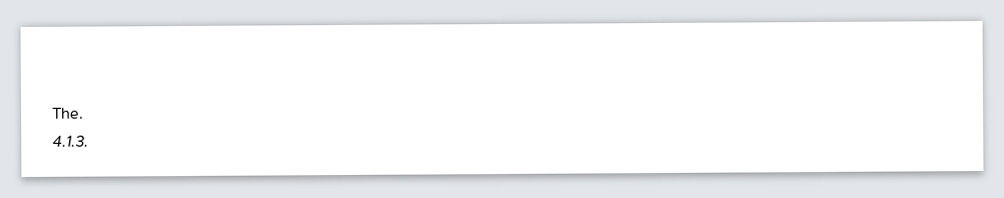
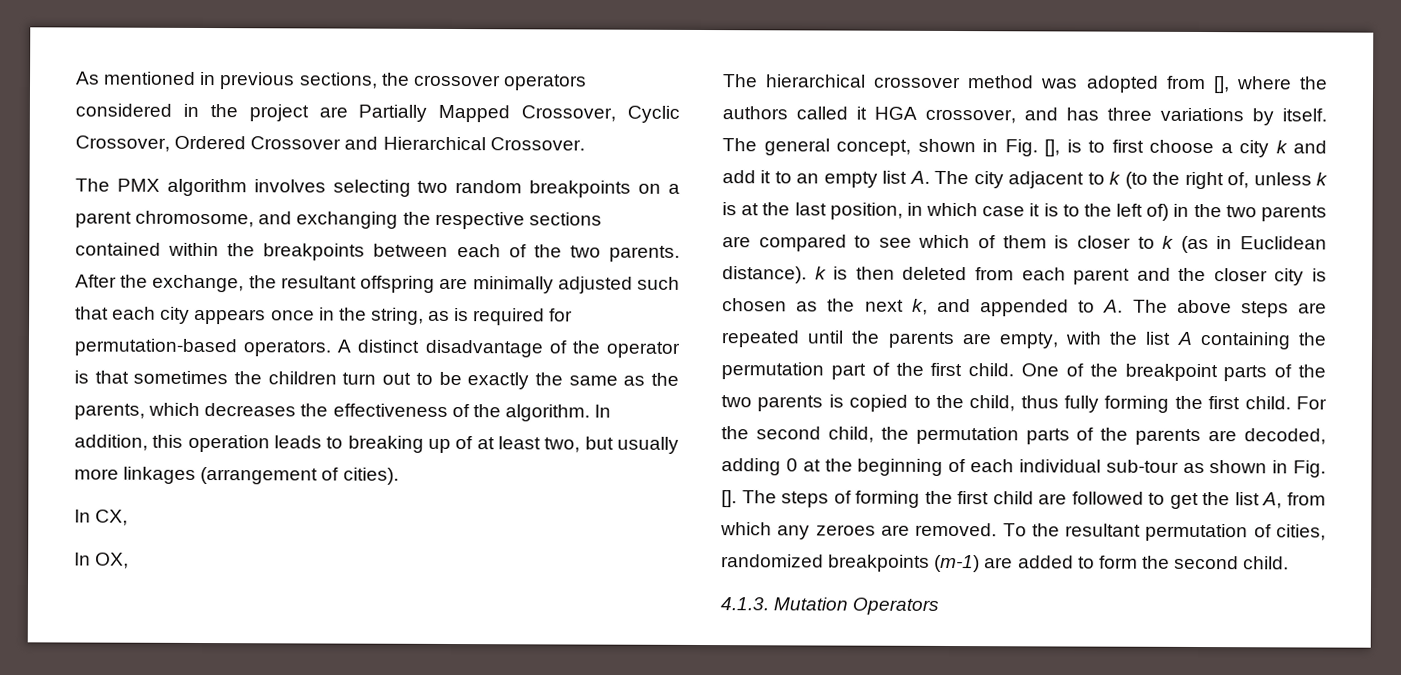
[52,107,84,119] The. -> [76,71,587,91] [75,103,680,123] [75,135,585,152] [75,178,681,198] [75,210,602,230] [75,242,681,262] [75,274,680,294] [75,306,574,326] [74,338,680,358] [74,370,679,390] [74,402,612,422] [74,434,679,454] [74,466,399,485] [74,509,129,526] [74,552,130,569] [723,74,1328,94] [722,106,1327,126] [722,138,1327,158] [722,170,1329,190] [722,202,1327,222] [722,234,1327,254] [722,266,1327,286] [722,298,1327,318] [721,330,1327,350] [721,362,1326,382] [721,394,1327,413] [721,426,1326,446] [721,458,1326,478] [721,490,1326,509] [720,522,1326,542] [721,554,1290,573] As mentioned in previous sections, the crossover operators considered in the project are Partially Mapped Crossover, Cyclic Crossover, Ordered Crossover and Hierarchical Crossover. // The PMX algorithm involves selecting two random breakpoints on a parent chromosome, and exchanging the respective sections contained within the breakpoints between each of the two parents. After the exchange, the resultant offspring are minimally adjusted such that each city appears once in the string, as is required for permutation-based operators. A distinct disadvantage of the operator is that sometimes the children turn out to be exactly the same as the parents, which decreases the effectiveness of the algorithm. In addition, this operation leads to breaking up of at least two, but usually more linkages (arrangement of cities). // In CX, // In OX, // The hierarchical crossover method was adopted from [], where the authors called it HGA crossover, and has three variations by itself. The general concept, shown in Fig. [], is to first choose a city k and add it to an empty list A. The city adjacent to k (to the right of, unless k is at the last position, in which case it is to the left of) in the two parents are compared to see which of them is closer to k (as in Euclidean distance). k is then deleted from each parent and the closer city is chosen as the next k, and appended to A. The above steps are repeated until the parents are empty, with the list A containing the permutation part of the first child. One of the breakpoint parts of the two parents is copied to the child, thus fully forming the first child. For the second child, the permutation parts of the parents are decoded, adding 0 at the beginning of each individual sub-tour as shown in Fig. []. The steps of forming the first child are followed to get the list A, from which any zeroes are removed. To the resultant permutation of cities, randomized breakpoints (m-1) are added to form the second child.
(89, 141) none -> [773,597,940,615] Mutation Operators

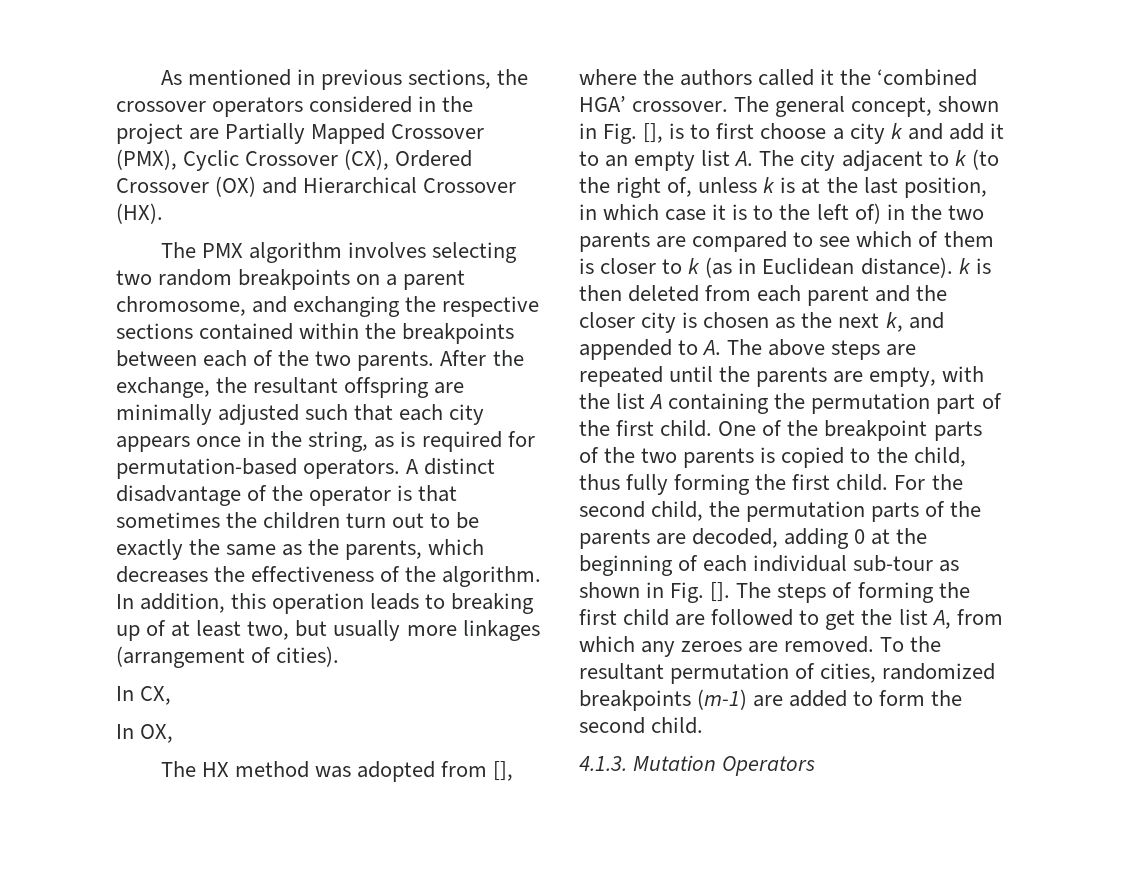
[521,105,680,123] [75,135,170,152] Crossover, Cyclic Crossover, -> [391,124,485,139] [116,149,390,171] Crossover (PMX), Cyclic Crossover (CX),
(342, 143) none -> [215,176,257,197] (OX)
[489,137,585,151] Crossover. -> [423,178,517,193] [116,203,163,224] Crossover (HX).
[766,74,962,89] hierarchical crossover -> [201,762,229,777] HX
[874,106,1327,126] HGA crossover, and has three variations by itself. -> [840,69,978,86] [579,96,729,112] the ‘combined HGA’ crossover.

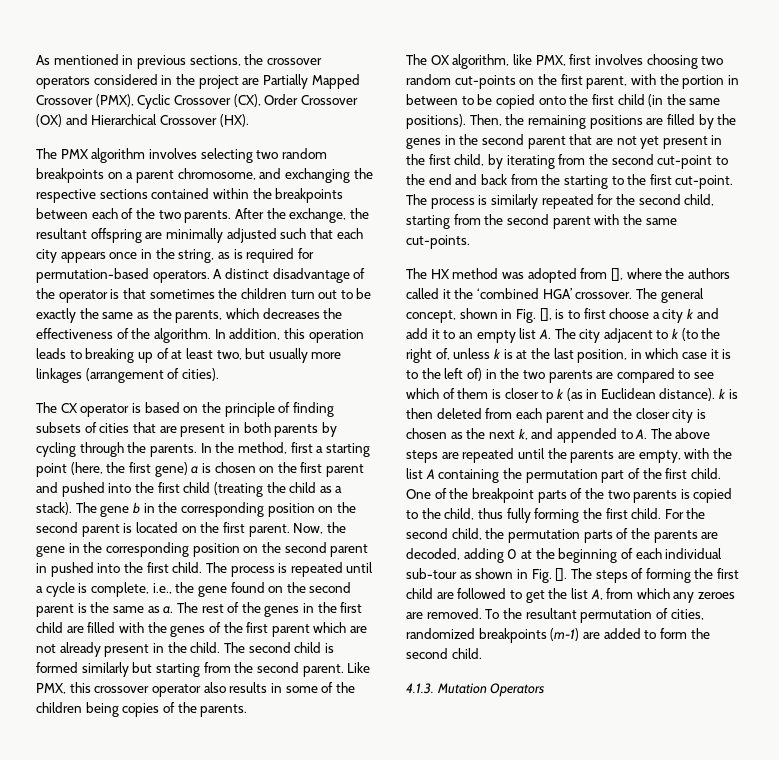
[395,150,473,167] Ordered -> [264,94,299,105] Order
[116,686,172,705] [116,724,174,743] In CX, // In OX, -> [36,402,334,417] [36,422,337,437] [36,442,370,457] [36,462,365,477] [36,482,343,497] [36,502,356,517] [36,522,346,537] [36,542,369,557] [36,562,374,577] [36,582,352,597] [36,602,363,617] [36,622,368,637] [36,642,334,657] [36,662,371,677] [36,682,355,697] [36,702,248,717] [406,54,724,69] [406,74,739,89] [406,94,721,109] [406,114,737,129] [406,134,723,149] [406,154,728,169] [406,174,734,189] [406,194,715,209] [406,214,677,229] [406,235,470,249] The CX operator is based on the principle of finding subsets of cities that are present in both parents by cycling through the parents. In the method, first a starting point (here, the first gene) a is chosen on the first parent and pushed into the first child (treating the child as a stack). The gene b in the corresponding position on the second parent is located on the first parent. Now, the gene in the corresponding position on the second parent in pushed into the first child. The process is repeated until a cycle is complete, i.e., the gene found on the second parent is the same as a. The rest of the genes in the first child are filled with the genes of the first parent which are not already present in the child. The second child is formed similarly but starting from the second parent. Like PMX, this crossover operator also results in some of the children being copies of the parents. // The OX algorithm, like PMX, first involves choosing two random cut-points on the first parent, with the portion in between to be copied onto the first child (in the same positions). Then, the remaining positions are filled by the genes in the second parent that are not yet present in the first child, by iterating from the second cut-point to the end and back from the starting to the first cut-point. The process is similarly repeated for the second child, starting from the second parent with the same cut-points.

